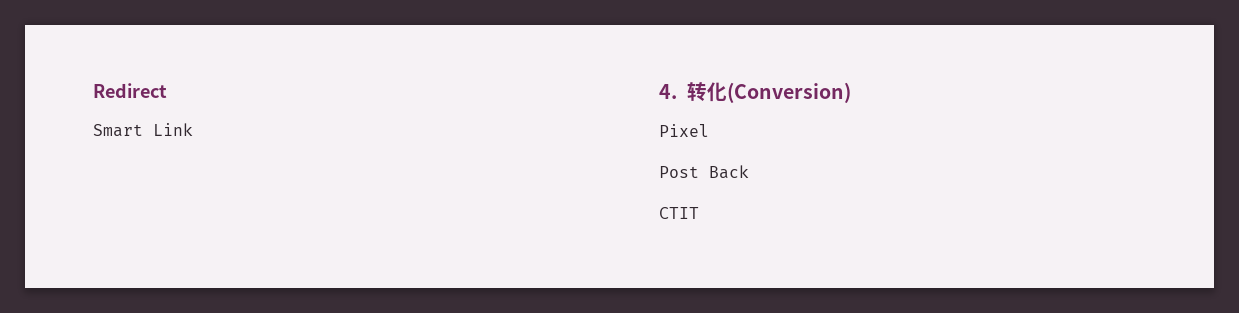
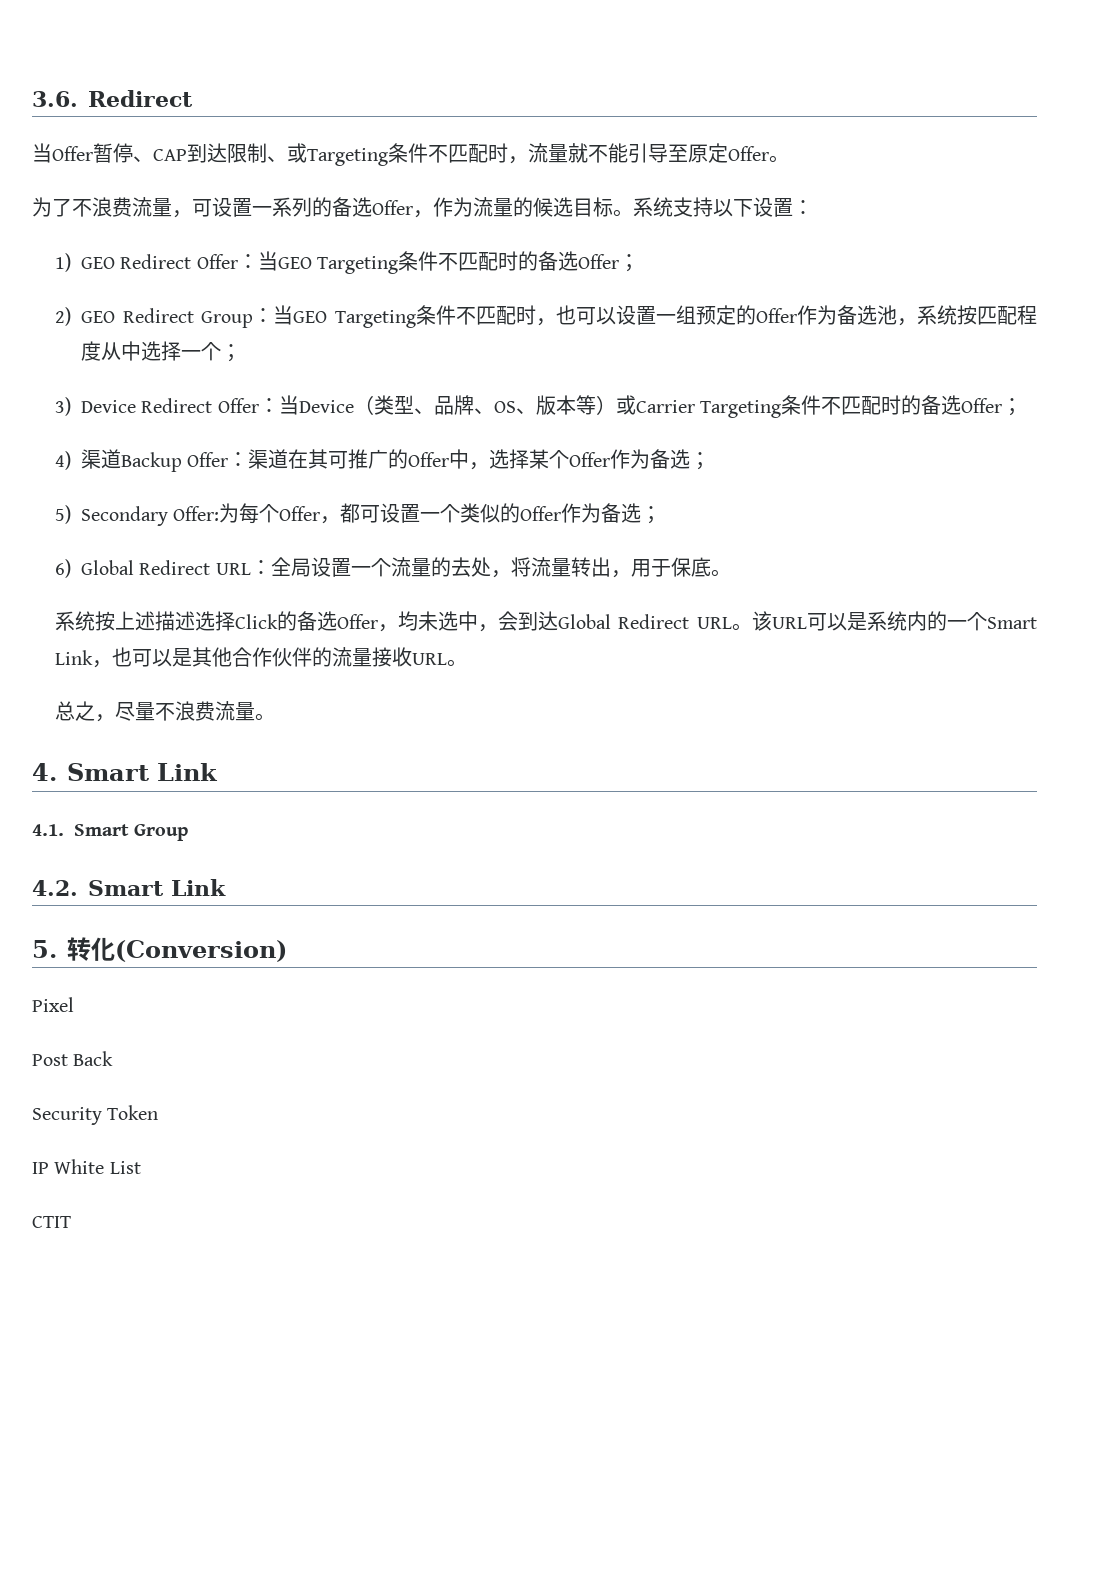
(93, 90) none -> [32,91,78,107] 3.6.
[93,123,193,137] [659,84,677,99] Smart Link // 4. -> [32,143,789,166] [32,197,813,218] [54,251,640,274] [54,305,1037,328] [80,341,241,362] [54,395,1023,418] [54,449,711,472] [54,503,662,526] [54,557,731,578] [54,611,1037,632] [54,647,467,668] [54,701,275,722] [32,763,218,781] [32,824,189,841] [32,879,226,896] [32,940,57,958] 当Offer暂停、CAP到达限制、或Targeting条件不匹配时，流量就不能引导至原定Offer。 // 为了不浪费流量，可设置一系列的备选Offer，作为流量的候选目标。系统支持以下设置： // 1) GEO Redirect Offer：当GEO Targeting条件不匹配时的备选Offer； // 2) GEO Redirect Group：当GEO Targeting条件不匹配时，也可以设置一组预定的Offer作为备选池，系统按匹配程度从中选择一个； // 3) Device Redirect Offer：当Device（类型、品牌、OS、版本等）或Carrier Targeting条件不匹配时的备选Offer； // 4)渠道Backup Offer：渠道在其可推广的Offer中，选择某个Offer作为备选； // 5) Secondary Offer:为每个Offer，都可设置一个类似的Offer作为备选； // 6) Global Redirect URL：全局设置一个流量的去处，将流量转出，用于保底。 // 系统按上述描述选择Click的备选Offer，均未选中，会到达Global Redirect URL。该URL可以是系统内的一个Smart Link，也可以是其他合作伙伴的流量接收URL。 // 总之，尽量不浪费流量。 // 4. Smart Link // 4.1. Smart Group // 4.2. Smart Link // 5.
(749, 172) none -> [32,1105,159,1125] [32,1159,141,1174] // Security Token // IP White List

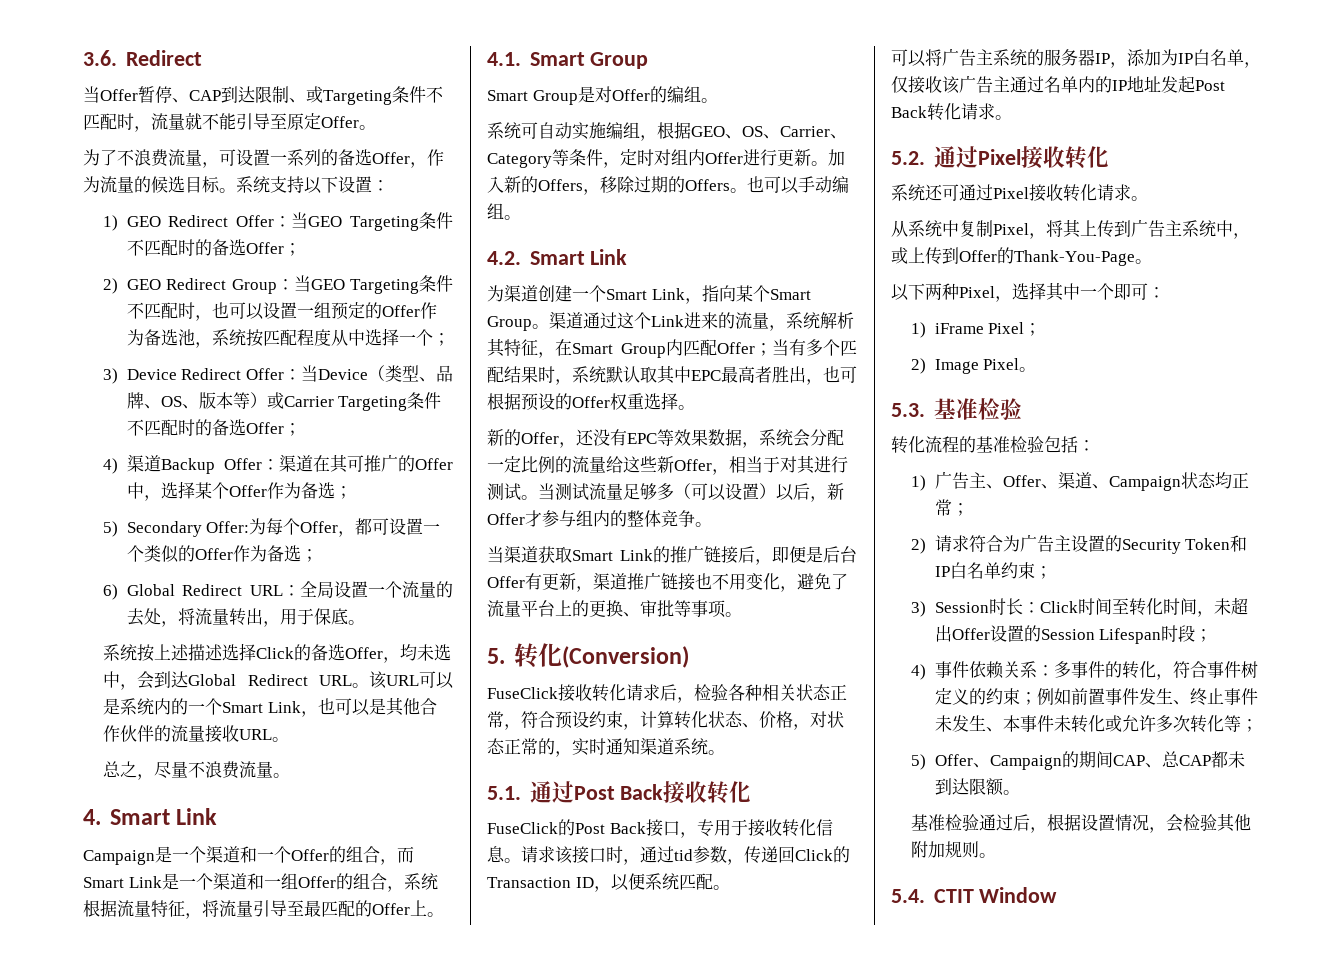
[32,824,189,841] [32,879,226,896] [32,937,287,962] [32,997,74,1012] [32,1051,114,1066] [32,1105,159,1125] [32,1159,141,1174] [32,1216,71,1228] 4.1. Smart Group // 4.2. Smart Link // 5.转化(Conversion) // Pixel // Post Back // Security Token // IP White List // CTIT -> [83,846,414,865] [83,873,438,892] [83,900,444,919] [487,52,649,69] [487,86,718,105] [487,122,847,141] [487,149,845,168] [487,176,849,195] [487,203,521,220] [487,249,628,265] [487,285,811,304] [487,312,854,331] [487,338,857,358] [487,365,857,385] [487,392,695,411] [487,429,844,448] [487,455,848,475] [487,483,844,502] [487,510,712,527] [487,545,857,565] [487,572,848,592] [487,600,742,618] [487,643,689,668] [487,684,847,703] [487,711,844,730] [487,738,725,757] [487,781,752,804] [487,819,833,838] [487,846,850,865] [487,873,730,892] [891,48,1261,68] [891,75,1225,94] [891,103,1012,121] [891,146,1109,169] [891,184,1148,202] [891,219,1250,239] [891,247,1152,266] [891,282,1165,302] [911,322,1042,338] [911,358,1037,374] [891,398,1022,420] [891,436,1095,454] [911,471,1249,491] [934,499,969,516] [911,534,1248,554] [934,562,1052,579] [911,597,1248,617] [934,625,1213,644] [911,661,1258,680] [934,688,1258,706] [934,715,1258,733] [911,751,1245,770] [934,778,1020,796] [911,813,1252,833] [911,841,997,858] [891,887,1058,903] Campaign是一个渠道和一个Offer的组合，而Smart Link是一个渠道和一组Offer的组合，系统根据流量特征，将流量引导至最匹配的Offer上。 // 4.1. Smart Group // Smart Group是对Offer的编组。 // 系统可自动实施编组，根据GEO、OS、Carrier、Category等条件，定时对组内Offer进行更新。加入新的Offers，移除过期的Offers。也可以手动编组。 // 4.2. Smart Link // 为渠道创建一个Smart Link，指向某个Smart Group。渠道通过这个Link进来的流量，系统解析其特征，在Smart Group内匹配Offer；当有多个匹配结果时，系统默认取其中EPC最高者胜出，也可根据预设的Offer权重选择。 // 新的Offer，还没有EPC等效果数据，系统会分配一定比例的流量给这些新Offer，相当于对其进行测试。当测试流量足够多（可以设置）以后，新Offer才参与组内的整体竞争。 // 当渠道获取Smart Link的推广链接后，即便是后台Offer有更新，渠道推广链接也不用变化，避免了流量平台上的更换、审批等事项。 // 5.转化(Conversion) // FuseClick接收转化请求后，检验各种相关状态正常，符合预设约束，计算转化状态、价格，对状态正常的，实时通知渠道系统。 // 5.1.通过Post Back接收转化 // FuseClick的Post Back接口，专用于接收转化信息。请求该接口时，通过tid参数，传递回Click的Transaction ID，以便系统匹配。 // 可以将广告主系统的服务器IP，添加为IP白名单，仅接收该广告主通过名单内的IP地址发起Post Back转化请求。 // 5.2.通过Pixel接收转化 // 系统还可通过Pixel接收转化请求。 // 从系统中复制Pixel，将其上传到广告主系统中，或上传到Offer的Thank-You-Page。 // 以下两种Pixel，选择其中一个即可： // 1) iFrame Pixel； // 2) Image Pixel。 // 5.3.基准检验 // 转化流程的基准检验包括： // 1)广告主、Offer、渠道、Campaign状态均正常； // 2)请求符合为广告主设置的Security Token和IP白名单约束； // 3) Session时长：Click时间至转化时间，未超出Offer设置的Session Lifespan时段； // 4)事件依赖关系：多事件的转化，符合事件树定义的约束；例如前置事件发生、终止事件未发生、本事件未转化或允许多次转化等； // 5) Offer、Campaign的期间CAP、总CAP都未到达限额。 // 基准检验通过后，根据设置情况，会检验其他附加规则。 // 5.4. CTIT Window

